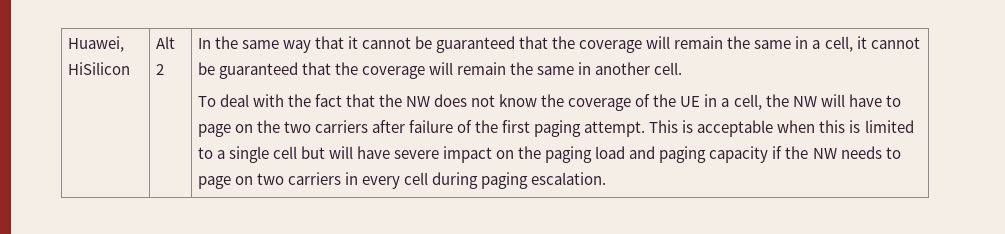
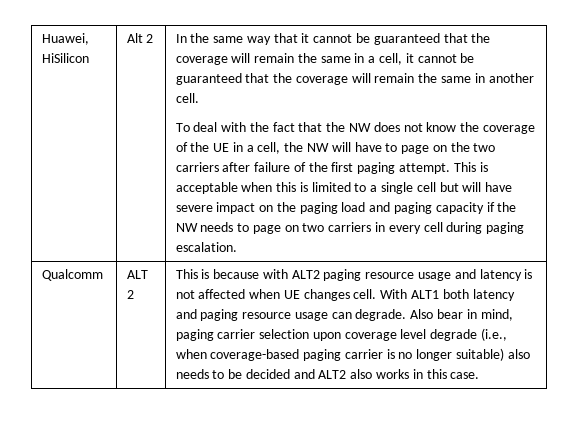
(607, 178) none -> [41,269,103,281] [126,270,148,279] [126,290,134,299] [175,269,533,281] [175,289,515,301] [175,309,513,321] [175,328,507,341] [175,348,530,361] [175,369,480,379] // Qualcomm | ALT 2 | This is because with ALT2 paging resource usage and latency is not affected when UE changes cell. With ALT1 both latency and paging resource usage can degrade. Also bear in mind, paging carrier selection upon coverage level degrade (i.e., when coverage-based paging carrier is no longer suitable) also needs to be decided and ALT2 also works in this case.

